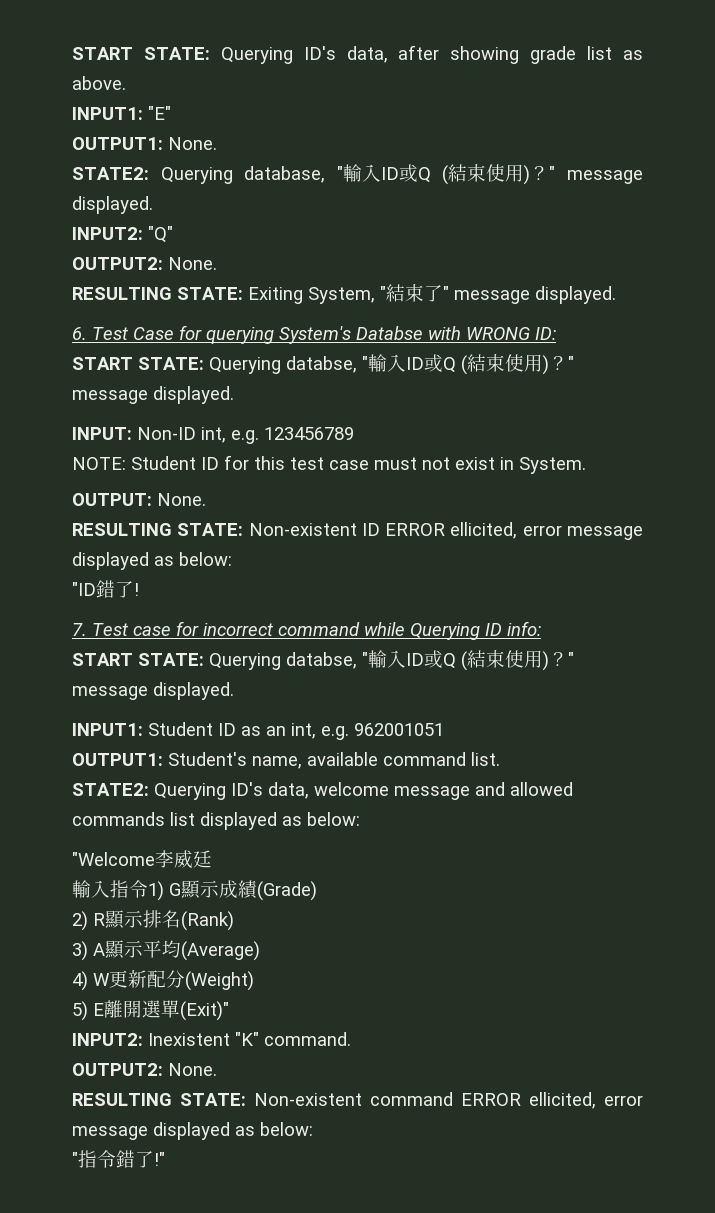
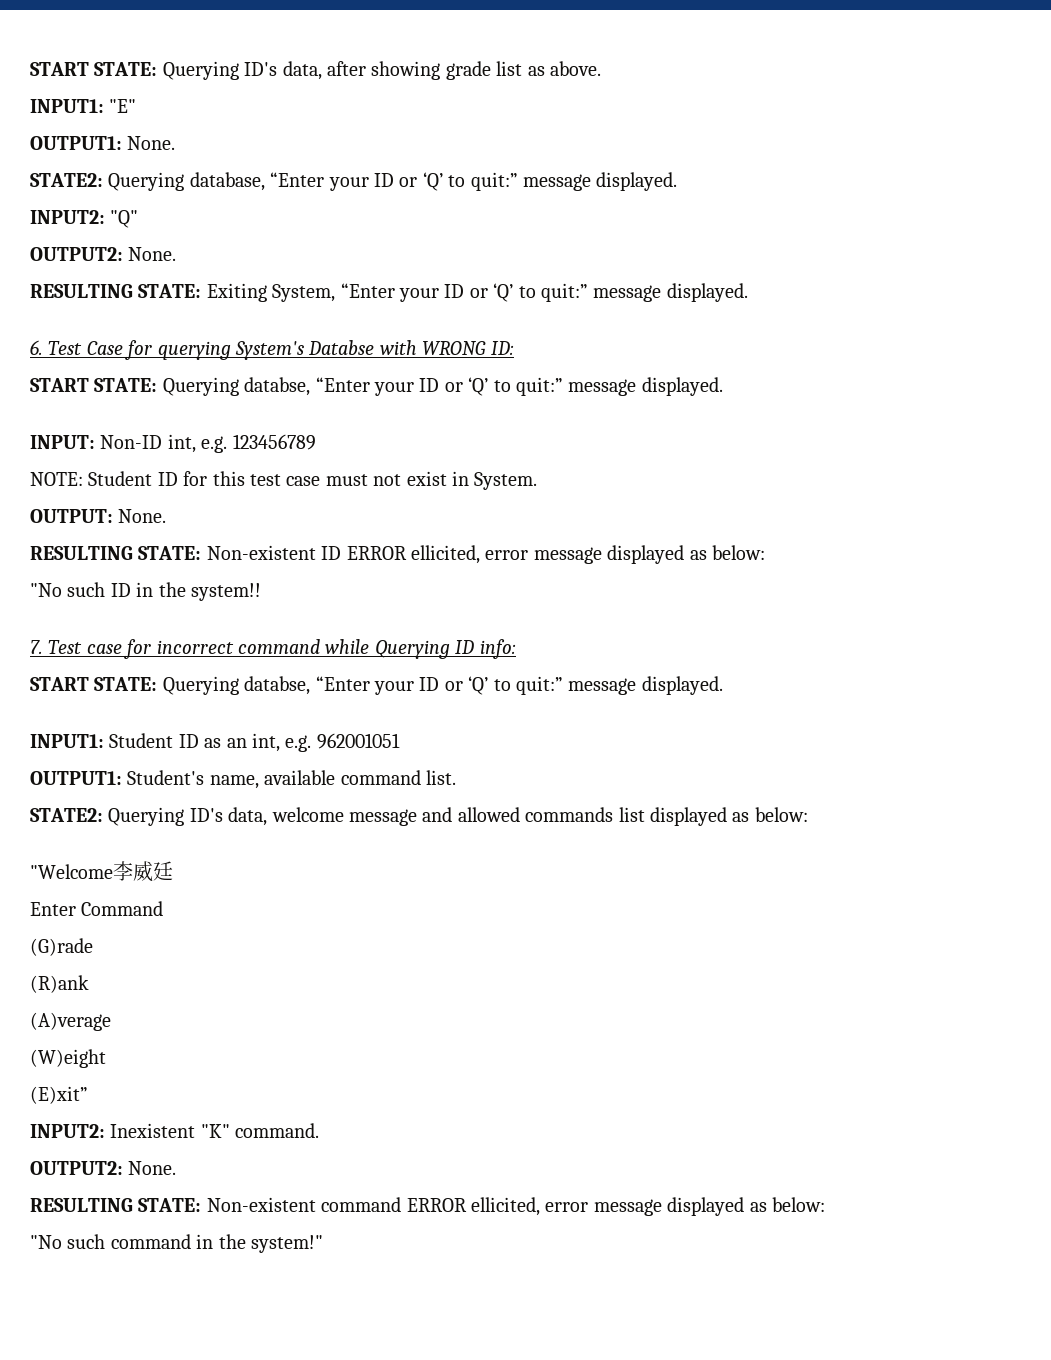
[336,163,556,185] "輸入ID或Q (結束使用)？" -> [270,172,518,191] “Enter your ID or ‘Q’ to quit:”
[380,283,449,302] "結束了" -> [340,283,588,302] “Enter your ID or ‘Q’ to quit:”
[362,353,574,375] "輸入ID或Q (結束使用)？" -> [315,377,563,396] “Enter your ID or ‘Q’ to quit:”
[72,580,139,598] "ID錯了! -> [30,582,261,601] "No such ID in the system!!
[362,649,574,671] "輸入ID或Q (結束使用)？" -> [315,676,563,695] “Enter your ID or ‘Q’ to quit:”
[72,880,317,901] [72,910,234,931] [72,940,260,961] [72,970,254,991] [72,1000,229,1021] 輸入指令1) G顯示成績(Grade) // 2) R顯示排名(Rank) // 3) A顯示平均(Average) // 4) W更新配分(Weight) // 5) E離開選單(Exit)" -> [30,901,164,916] [30,938,93,956] [30,975,89,993] [30,1012,111,1031] [30,1049,106,1068] [30,1086,88,1104] Enter Command // (G)rade // (R)ank // (A)verage // (W)eight // (E)xit”
[72,1150,165,1168] "指令錯了!" -> [30,1234,323,1253] "No such command in the system!"

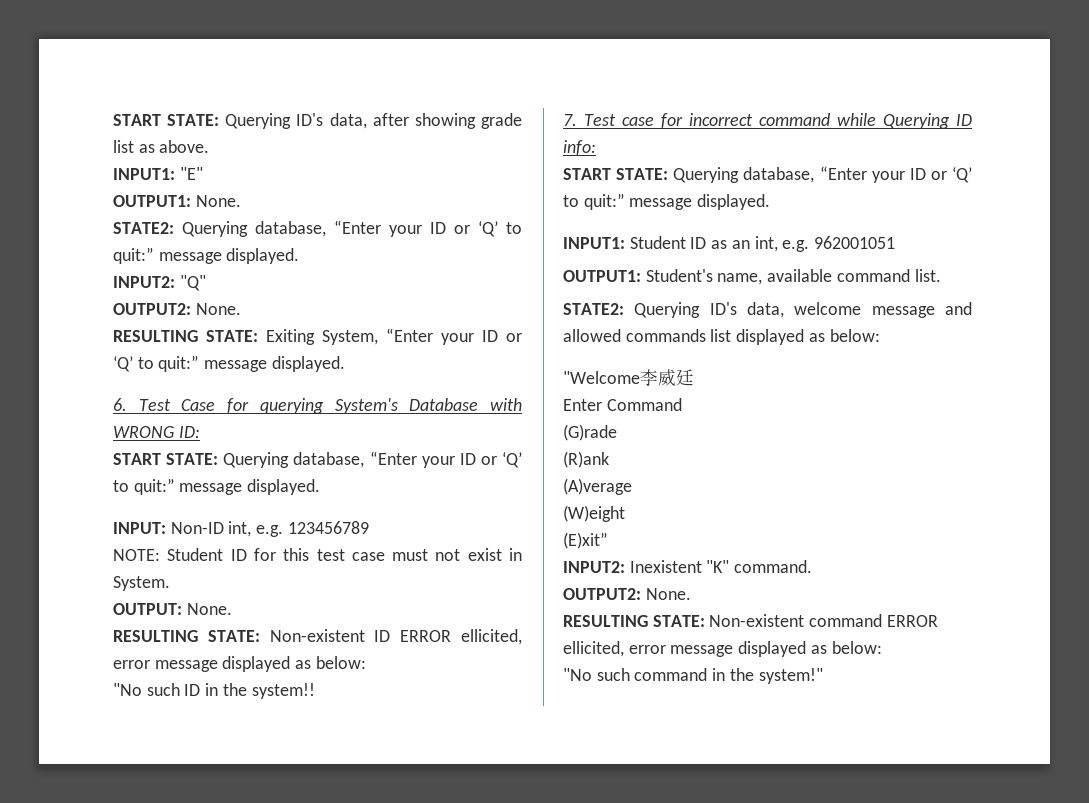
[308,340,375,355] Databse -> [409,398,479,411] Database
[244,377,311,396] databse, -> [293,452,365,468] database,
[244,676,311,695] databse, -> [743,167,815,183] database,

